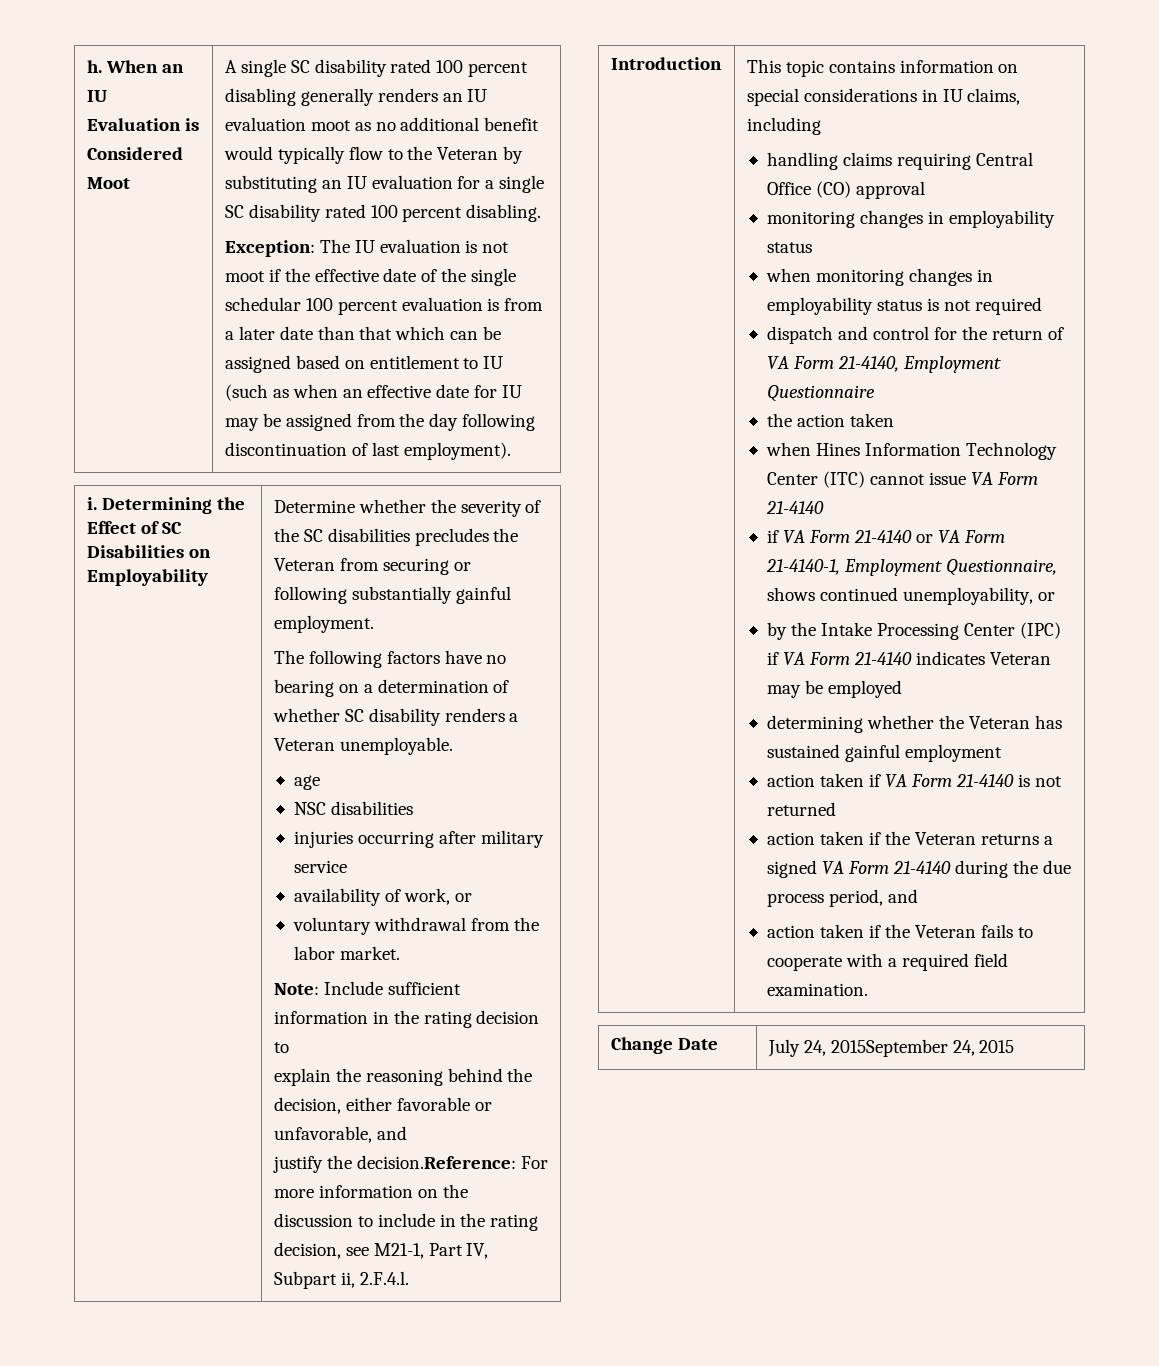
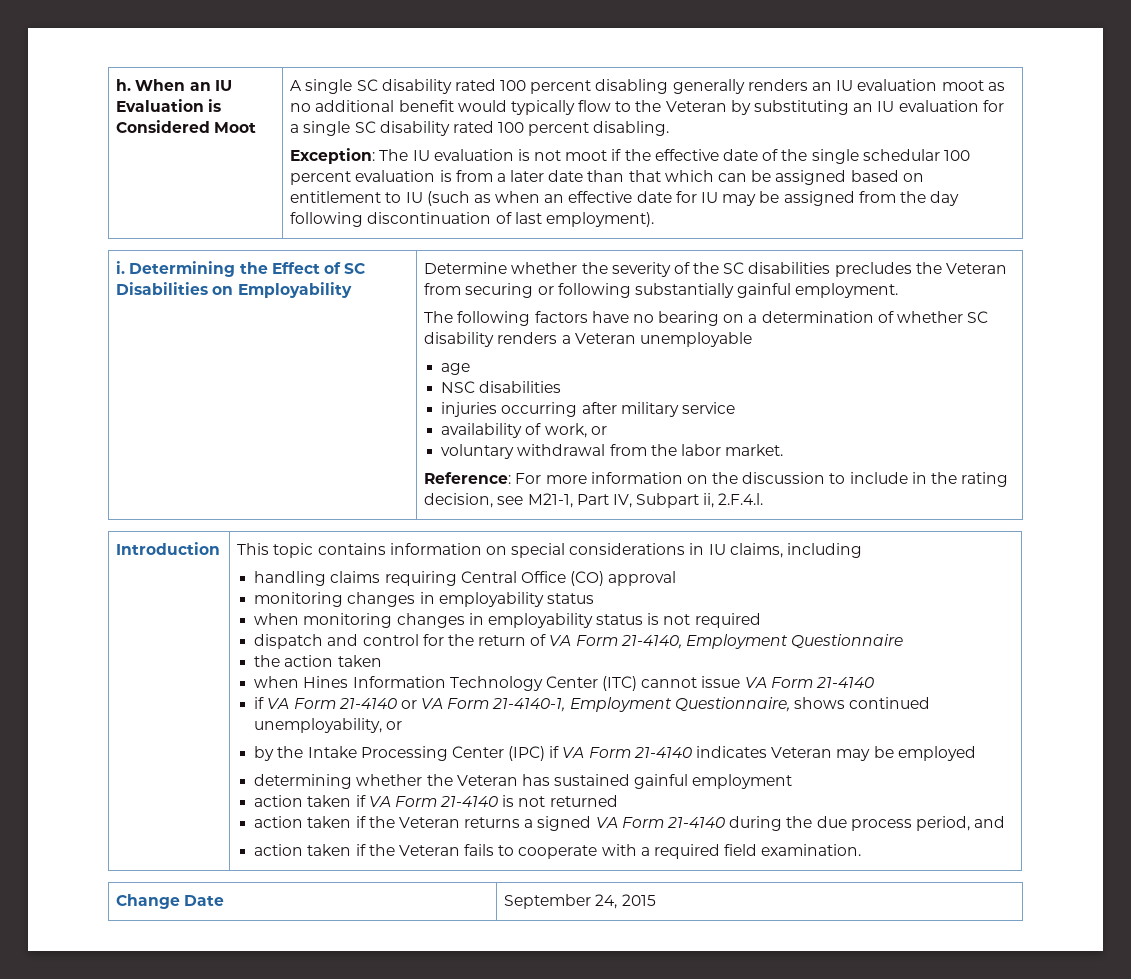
[339,737,453,755] unemployable. -> [639,332,752,347] unemployable
[273,981,461,995] [273,1010,540,1028] [273,1042,289,1053] [273,1068,533,1086] [273,1097,492,1114] [273,1126,407,1143] [272,1155,516,1173] Note: Include sufficient information in the rating decision to // explain the reasoning behind the decision, either favorable or unfavorable, and // justify the decision.Reference: -> [424,472,512,484] Reference:
[767,1039,948,1057] July 24, 2015September -> [504,894,592,909] September

